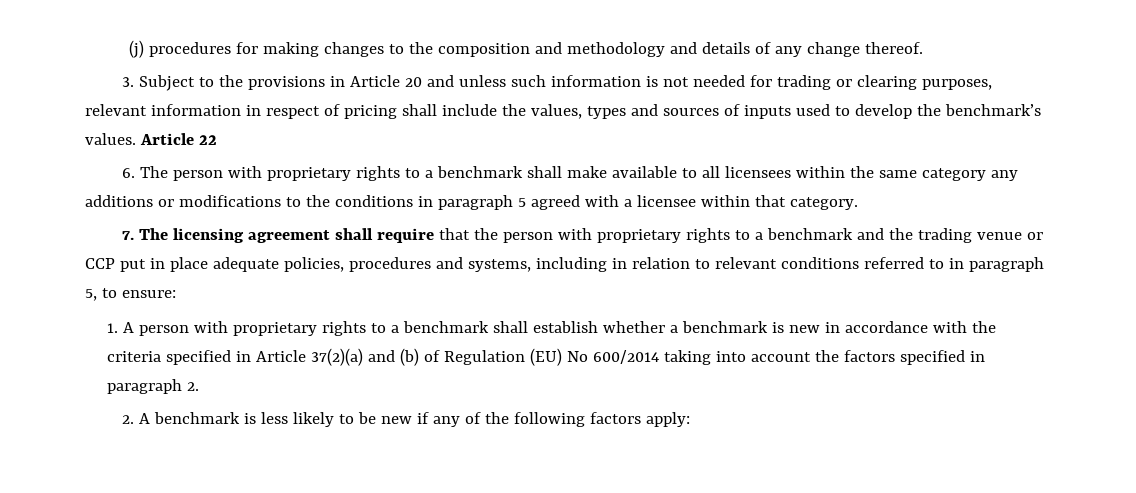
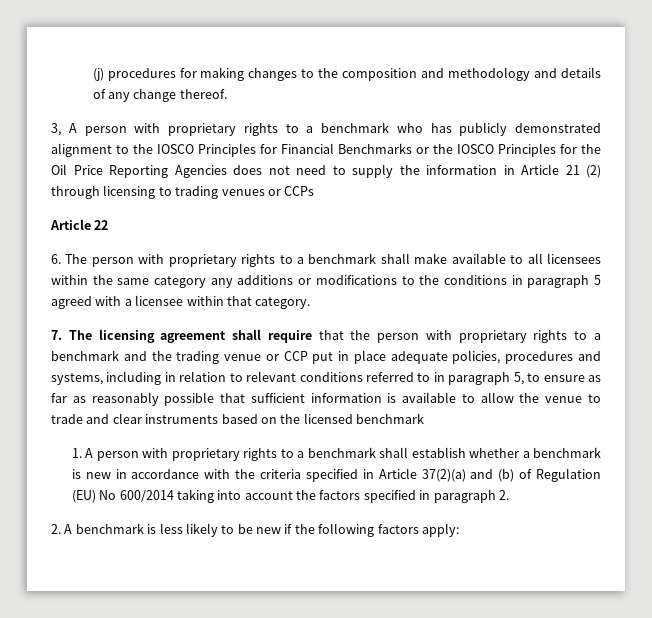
[121,75,992,91] [85,104,1041,119] [85,133,136,145] 3. Subject to the provisions in Article 20 and unless such information is not needed for trading or clearing purposes, relevant information in respect of pricing shall include the values, types and sources of inputs used to develop the benchmark’s values. -> [51,122,601,136] [51,143,601,157] [51,164,601,178] [51,185,315,199] 3, A person with proprietary rights to a benchmark who has publicly demonstrated alignment to the IOSCO Principles for Financial Benchmarks or the IOSCO Principles for the Oil Price Reporting Agencies does not need to supply the information in Article 21 (2) through licensing to trading venues or CCPs //
[121,290,176,298] ensure: -> [543,375,602,382] [51,392,601,406] [51,413,424,424] ensure as far as reasonably possible that sufficient information is available to allow the venue to trade and clear instruments based on the licensed benchmark
[432,412,481,427] any of -> (293, 529) none

